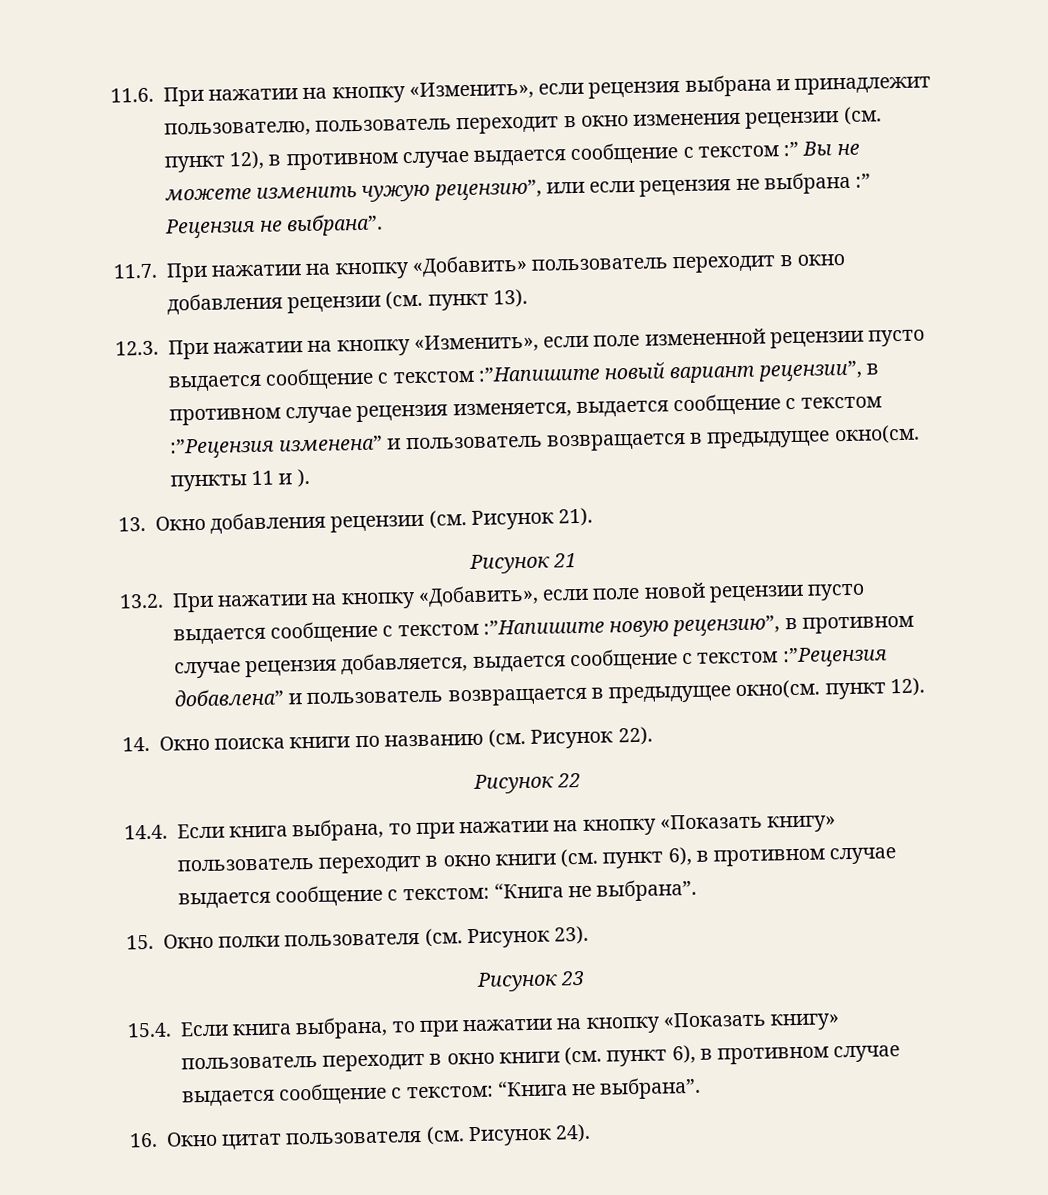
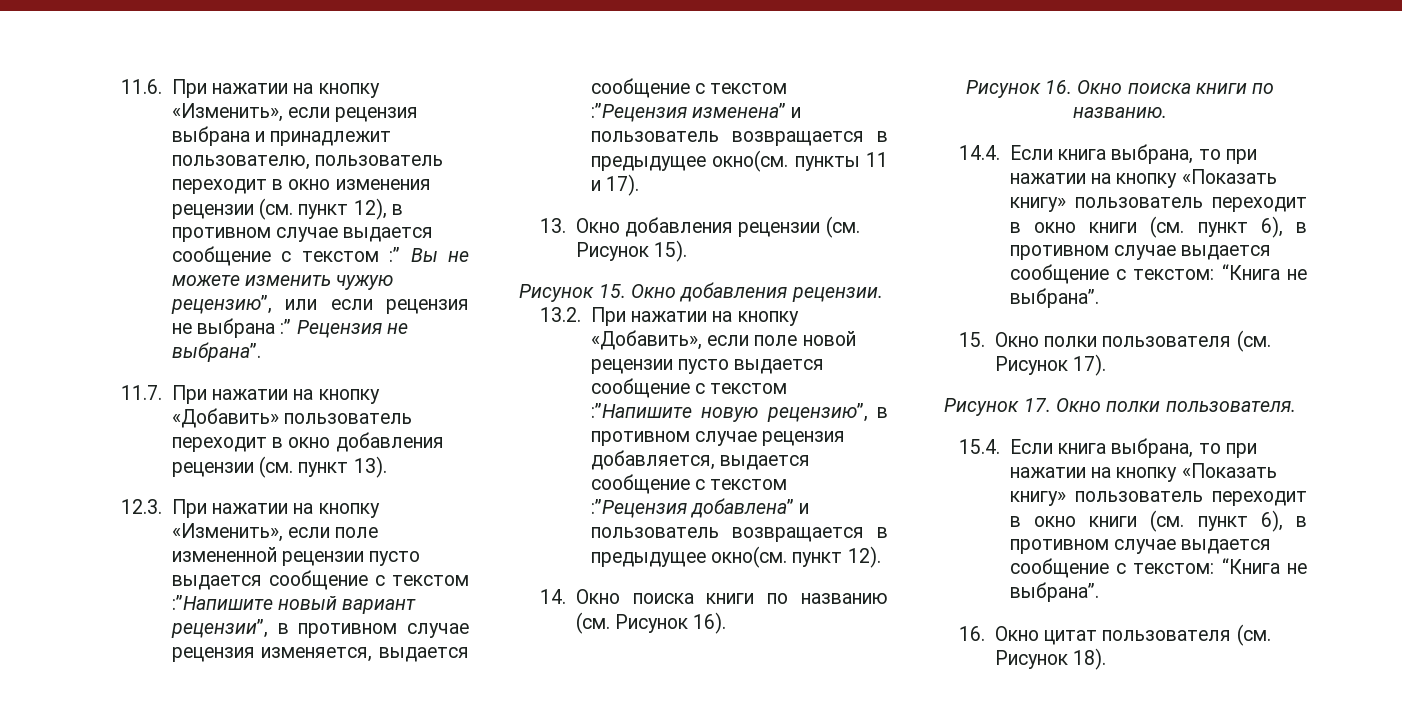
[296,468,310,488] ). -> [606,174,640,196] 17).
[558,507,594,527] [468,553,578,575] 21). // Рисунок 21 -> [654,240,688,262] [519,282,883,302] 15). // Рисунок 15. Окно добавления рецензии.
[617,726,653,746] [472,772,582,794] 22). // Рисунок 22 -> [693,612,727,634] [965,80,1275,98] [1073,107,1167,118] 16). // Рисунок 16. Окно поиска книги по названию.
[554,925,590,945] [475,970,586,992] 23). // Рисунок 23 -> [1073,354,1107,376] [944,398,1296,416] 17). // Рисунок 17. Окно полки пользователя.
[555,1123,592,1143] 24). -> [1073,648,1107,670] 18).

